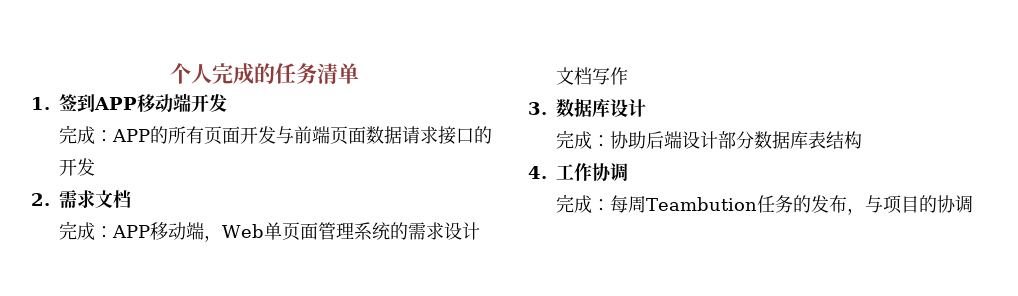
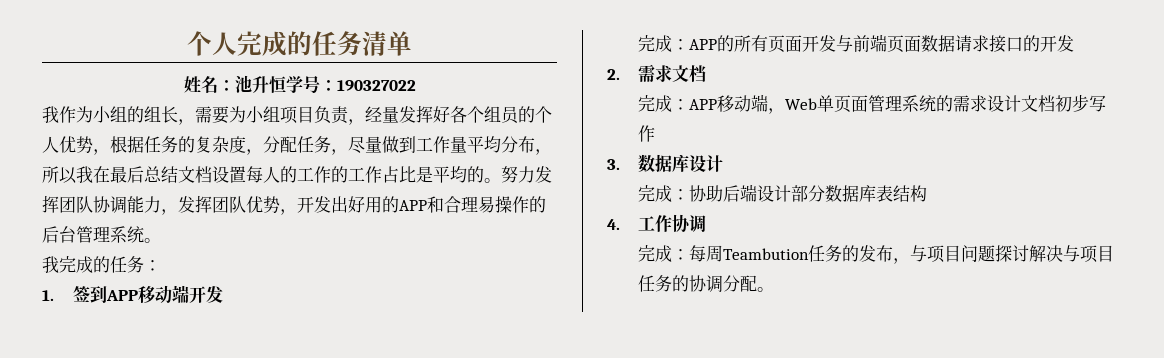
(359, 73) none -> [183,75,416,93] [42,105,552,125] [42,136,552,155] [42,166,552,184] [42,195,546,215] [42,226,161,243] [42,256,161,273] // 姓名：池升恒学号：190327022 // 我作为小组的组长，需要为小组项目负责，经量发挥好各个组员的个人优势，根据任务的复杂度，分配任务，尽量做到工作量平均分布，所以我在最后总结文档设置每人的工作的工作占比是平均的。努力发挥团队协调能力，发挥团队优势，开发出好用的APP和合理易操作的后台管理系统。 // 我完成的任务：
(593, 76) none -> [1055,94,1090,112] 初步
[919,195,974,213] 的协调 -> [961,245,1115,263] [638,275,775,293] 问题探讨解决与项目任务的协调分配。

